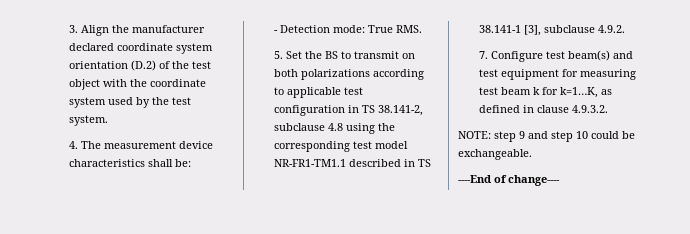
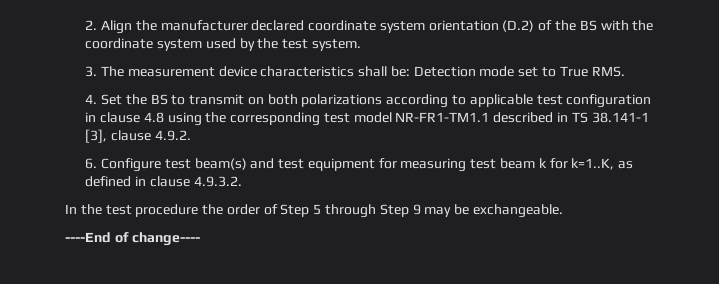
[69,25,79,33] 3. -> [85,20,98,30] 2.
[192,61,212,69] [69,79,101,90] test object -> [579,20,597,31] BS
[69,141,79,149] 4. -> [85,66,98,77] 3.
[274,25,366,33] // - Detection mode: -> [413,66,557,77] Detection mode set to
[274,51,284,59] 5. -> [85,94,98,104] 4.
[362,105,424,116] [274,123,326,131] TS 38.141-2, subclause -> [100,112,141,123] clause
[544,25,596,33] subclause -> [111,130,152,141] clause
[479,51,489,59] 7. -> [85,158,98,169] 6.
[560,87,599,98] k=1…K, -> [571,158,615,170] k=1..K,
[458,131,619,142] NOTE: step 9 and step 10 could -> [65,204,452,218] In the test procedure the order of Step 5 through Step 9 may

